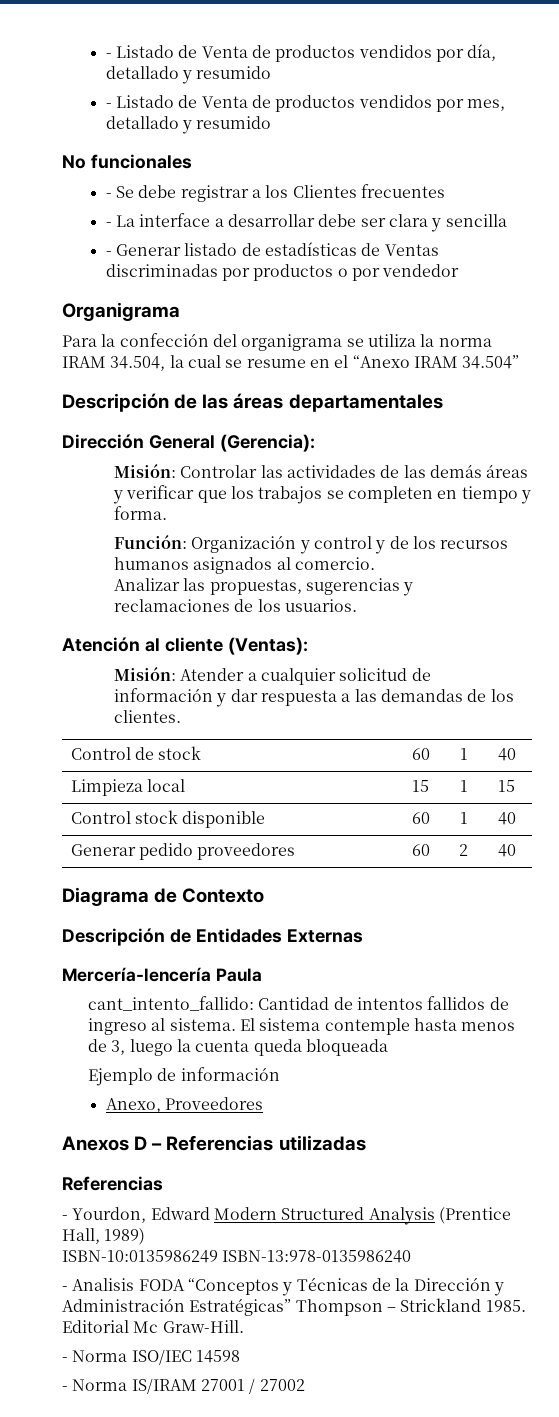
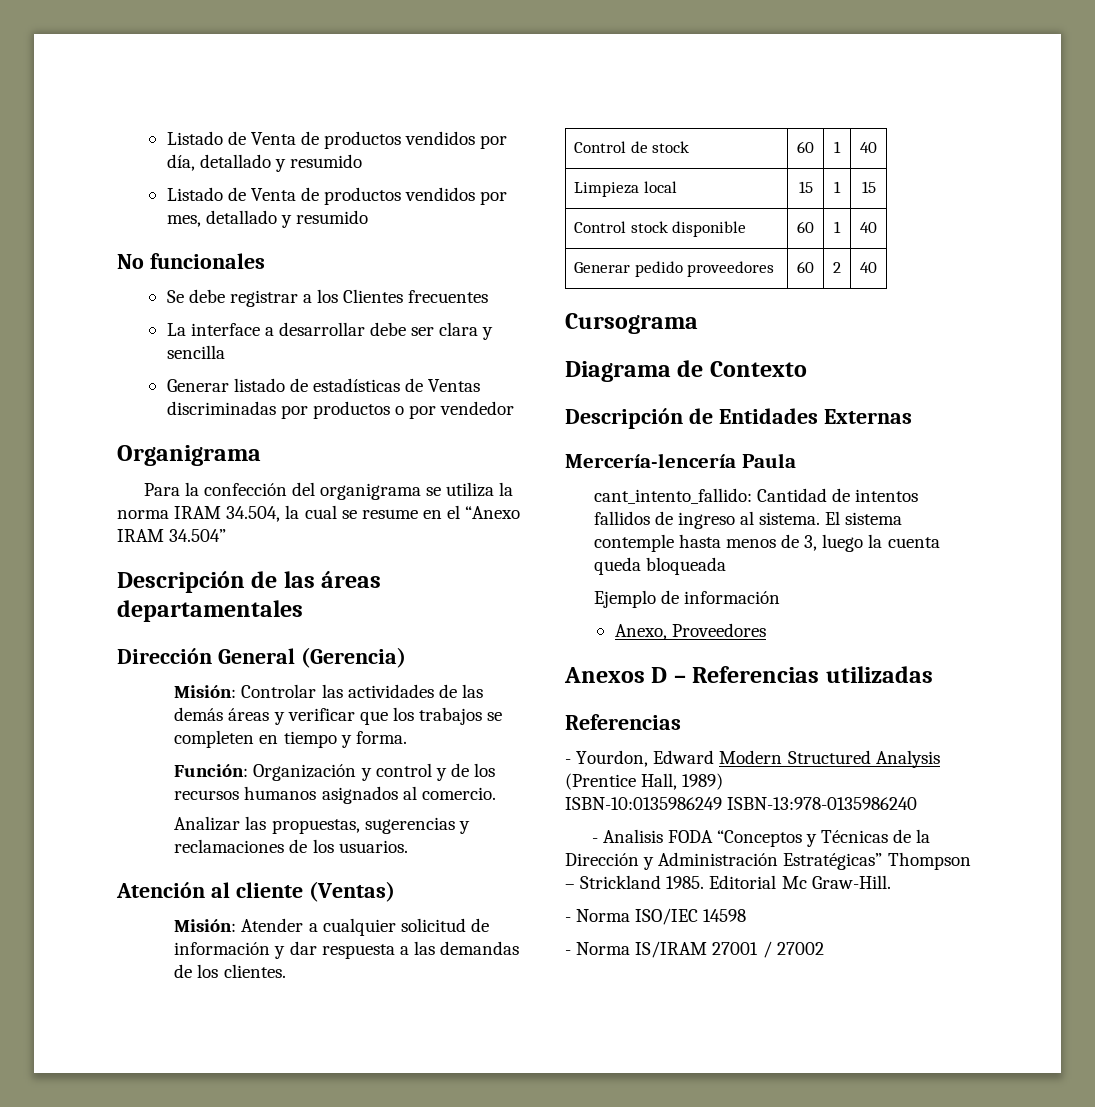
[105,53,112,58] - -> (166, 138) none
[105,103,112,108] - -> (362, 161) none
[105,193,112,198] - -> (265, 261) none
[105,222,112,227] - -> (489, 296) none
[105,251,112,256] - -> (225, 352) none
[219,434,315,452] (Gerencia): -> [300,647,406,668] (Gerencia)
[227,637,308,655] (Ventas): -> [308,881,395,902] (Ventas)
(516, 850) none -> [565,313,698,334] // Cursograma

